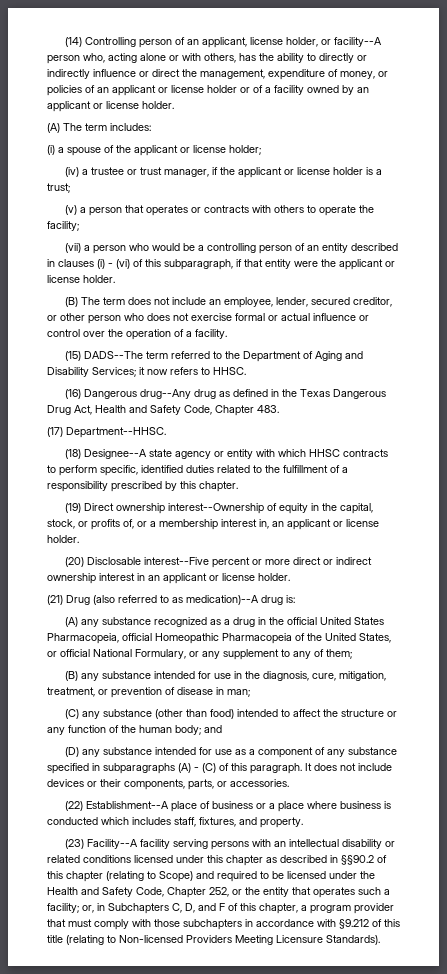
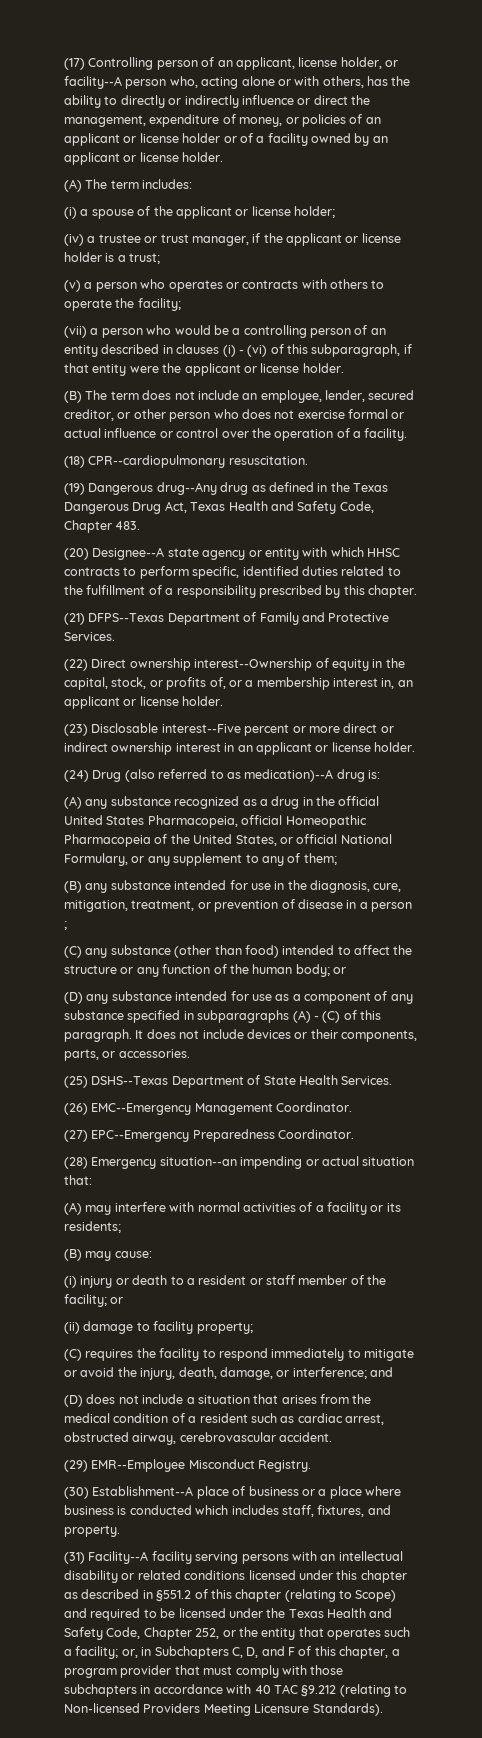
[65,37,83,47] (14) -> [64,58,85,70] (17)
[125,205,145,213] that -> [140,279,166,289] who
[65,351,364,362] [47,367,246,377] [65,389,82,399] (15) DADS--The term referred to the Department of Aging and Disability Services; it now refers to HHSC. // (16) -> [64,455,308,468] [64,483,85,495] (18) CPR--cardiopulmonary resuscitation. // (19)
(92, 410) none -> [190,502,226,511] Texas
[47,427,166,438] [65,449,82,459] (17) Department--HHSC. // (18) -> [64,548,89,560] (20)
[65,503,82,513] (19) -> [64,612,390,625] [64,632,115,641] [64,659,88,671] (21) DFPS--Texas Department of Family and Protective Services. // (22)
[65,557,85,567] (20) -> [64,724,88,736] (23)
[47,595,63,605] (21) -> [64,770,89,782] (24)
[227,689,250,697] man; -> [359,902,412,912] [64,921,67,930] a person ;
[204,725,222,733] and -> [333,967,346,974] or
[65,801,84,811] (22) -> [64,1075,393,1088] [64,1102,353,1115] [64,1129,355,1142] [64,1156,415,1169] [64,1175,92,1185] [64,1202,401,1215] [64,1221,121,1233] [64,1249,152,1261] [64,1275,387,1288] [64,1294,124,1307] [64,1321,253,1334] [64,1348,414,1361] [64,1367,393,1380] [64,1394,372,1407] [64,1413,384,1425] [64,1432,333,1445] [64,1459,312,1472] [64,1487,89,1499] (25) DSHS--Texas Department of State Health Services. // (26) EMC--Emergency Management Coordinator. // (27) EPC--Emergency Preparedness Coordinator. // (28) Emergency situation--an impending or actual situation that: // (A) may interfere with normal activities of a facility or its residents; // (B) may cause: // (i) injury or death to a resident or staff member of the facility; or // (ii) damage to facility property; // (C) requires the facility to respond immediately to mitigate or avoid the injury, death, damage, or interference; and // (D) does not include a situation that arises from the medical condition of a resident such as cardiac arrest, obstructed airway, cerebrovascular accident. // (29) EMR--Employee Misconduct Registry. // (30)
[65,839,85,849] (23) -> [64,1552,85,1564] (31)
[341,855,374,865] §§90.2 -> [156,1590,192,1602] §551.2
(375, 875) none -> [288,1609,324,1618] Texas
[339,919,400,929] [47,935,63,943] §9.212 of this title -> [254,1684,337,1697] 40 TAC §9.212

